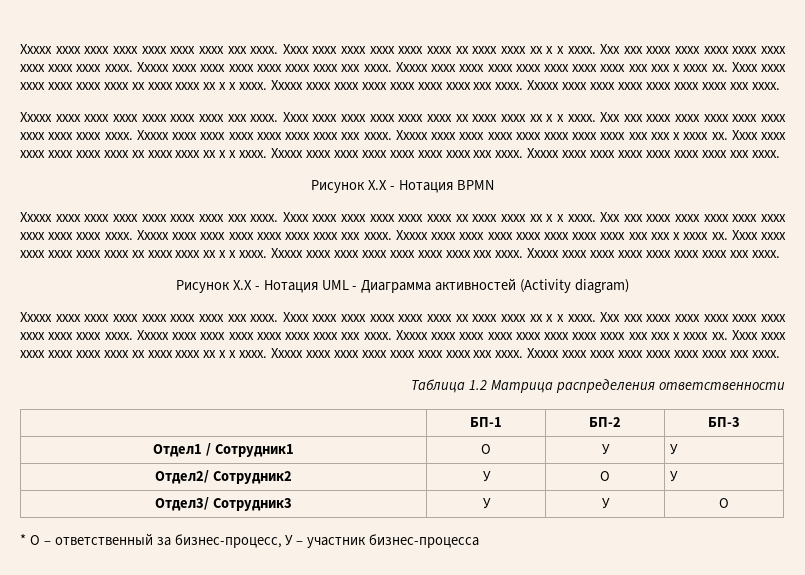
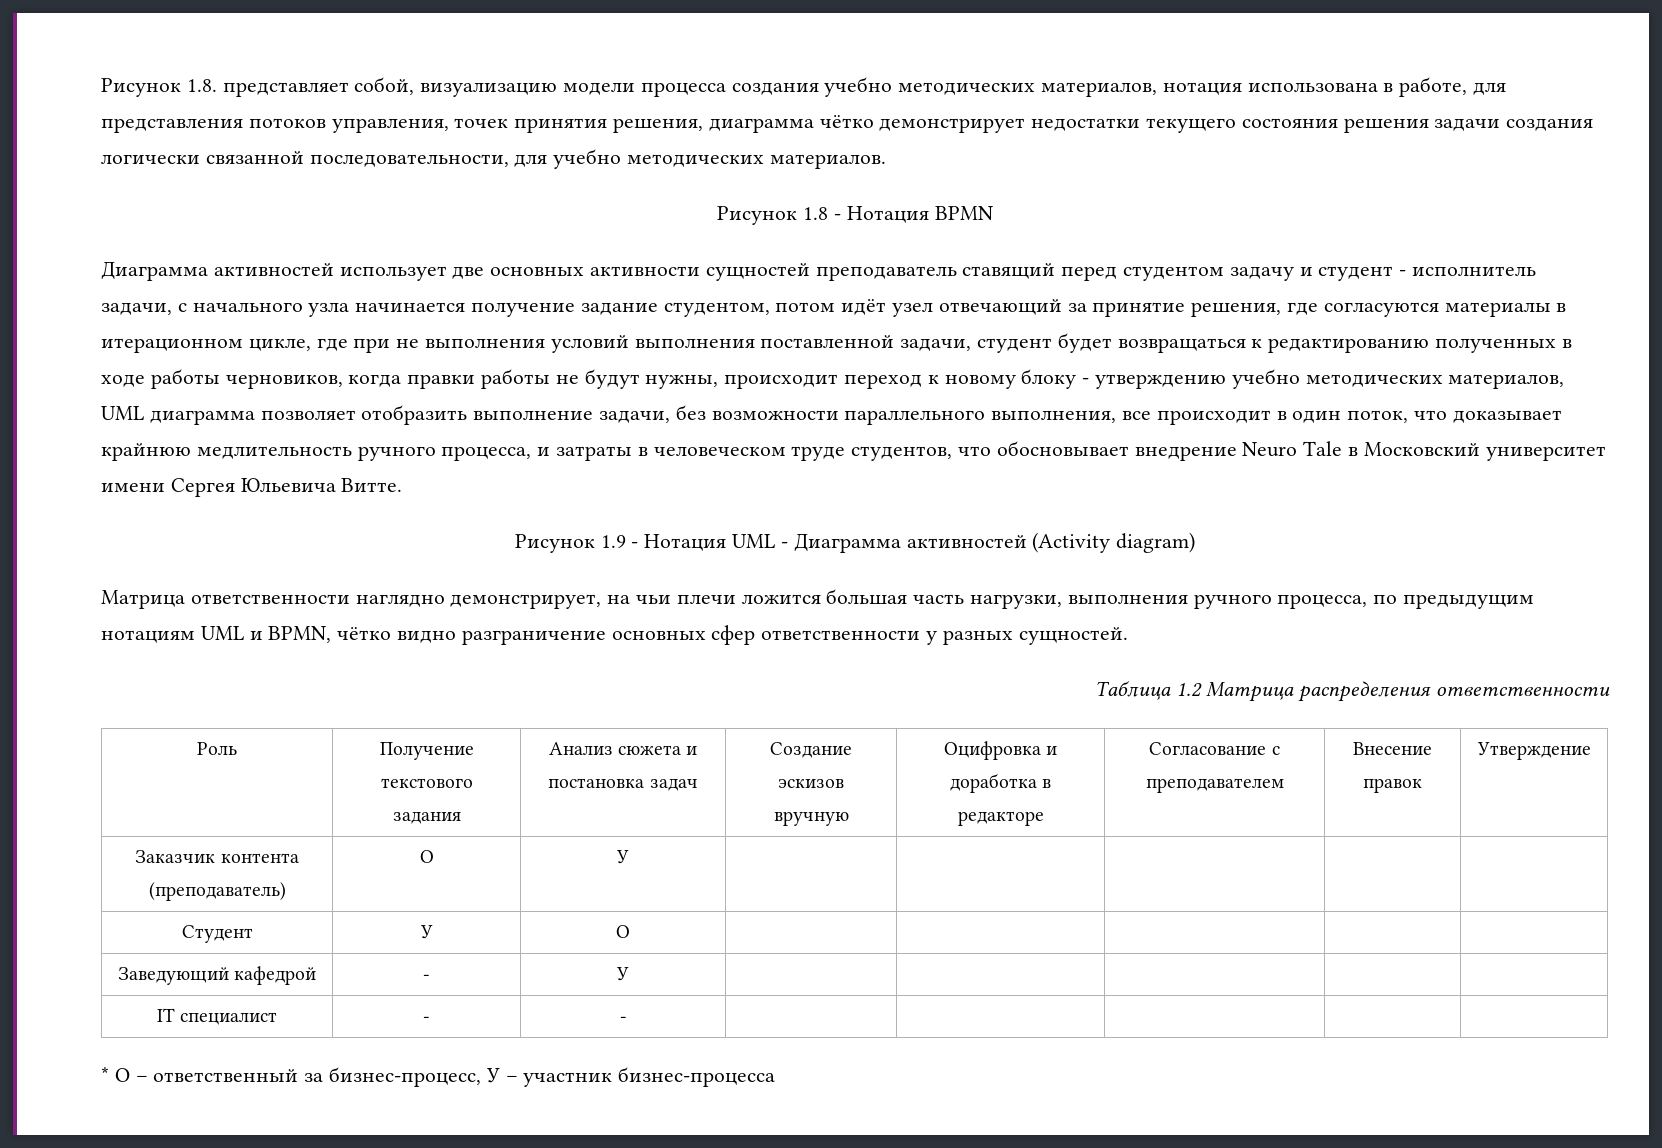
[20,44,786,54] [20,62,786,72] [20,80,780,90] [20,112,786,122] [20,130,786,140] [20,148,780,158] [311,180,388,193] Ххххх хххх хххх хххх хххх хххх хххх ххх хххх. Хххх хххх хххх хххх хххх хххх хх хххх хххх хх х х хххх. Ххх ххх хххх хххх хххх хххх хххх хххх хххх хххх хххх. Ххххх хххх хххх хххх хххх хххх хххх ххх хххх. Ххххх хххх хххх хххх хххх хххх хххх хххх ххх ххх х хххх хх. Хххх хххх хххх хххх хххх хххх хх хххх хххх хх х х хххх. Ххххх хххх хххх хххх хххх хххх хххх ххх хххх. Ххххх хххх хххх хххх хххх хххх хххх ххх хххх. // Ххххх хххх хххх хххх хххх хххх хххх ххх хххх. Хххх хххх хххх хххх хххх хххх хх хххх хххх хх х х хххх. Ххх ххх хххх хххх хххх хххх хххх хххх хххх хххх хххх. Ххххх хххх хххх хххх хххх хххх хххх ххх хххх. Ххххх хххх хххх хххх хххх хххх хххх хххх ххх ххх х хххх хх. Хххх хххх хххх хххх хххх хххх хх хххх хххх хх х х хххх. Ххххх хххх хххх хххх хххх хххх хххх ххх хххх. Ххххх хххх хххх хххх хххх хххх хххх ххх хххх. // Рисунок Х.Х -> [101,77,1507,97] [101,115,1594,133] [101,149,886,169] [717,206,829,225] Рисунок 1.8. представляет собой, визуализацию модели процесса создания учебно методических материалов, нотация использована в работе, для представления потоков управления, точек принятия решения, диаграмма чётко демонстрирует недостатки текущего состояния решения задачи создания логически связанной последовательности, для учебно методических материалов. // Рисунок 1.8
[20,212,786,222] [20,230,786,240] [20,248,780,258] [175,280,252,293] Ххххх хххх хххх хххх хххх хххх хххх ххх хххх. Хххх хххх хххх хххх хххх хххх хх хххх хххх хх х х хххх. Ххх ххх хххх хххх хххх хххх хххх хххх хххх хххх хххх. Ххххх хххх хххх хххх хххх хххх хххх ххх хххх. Ххххх хххх хххх хххх хххх хххх хххх хххх ххх ххх х хххх хх. Хххх хххх хххх хххх хххх хххх хх хххх хххх хх х х хххх. Ххххх хххх хххх хххх хххх хххх хххх ххх хххх. Ххххх хххх хххх хххх хххх хххх хххх ххх хххх. // Рисунок Х.Х -> [101,261,1537,281] [101,299,1567,317] [101,333,1572,353] [101,369,1565,389] [101,405,1562,425] [101,441,1606,461] [101,478,403,497] [514,534,626,553] Диаграмма активностей использует две основных активности сущностей преподаватель ставящий перед студентом задачу и студент - исполнитель задачи, с начального узла начинается получение задание студентом, потом идёт узел отвечающий за принятие решения, где согласуются материалы в итерационном цикле, где при не выполнения условий выполнения поставленной задачи, студент будет возвращаться к редактированию полученных в ходе работы черновиков, когда правки работы не будут нужны, происходит переход к новому блоку - утверждению учебно методических материалов, UML диаграмма позволяет отобразить выполнение задачи, без возможности параллельного выполнения, все происходит в один поток, что доказывает крайнюю медлительность ручного процесса, и затраты в человеческом труде студентов, что обосновывает внедрение Neuro Tale в Московский университет имени Сергея Юльевича Витте. // Рисунок 1.9
[20,312,786,322] [20,330,786,340] [20,348,780,358] Ххххх хххх хххх хххх хххх хххх хххх ххх хххх. Хххх хххх хххх хххх хххх хххх хх хххх хххх хх х х хххх. Ххх ххх хххх хххх хххх хххх хххх хххх хххх хххх хххх. Ххххх хххх хххх хххх хххх хххх хххх ххх хххх. Ххххх хххх хххх хххх хххх хххх хххх хххх ххх ххх х хххх хх. Хххх хххх хххх хххх хххх хххх хх хххх хххх хх х х хххх. Ххххх хххх хххх хххх хххх хххх хххх ххх хххх. Ххххх хххх хххх хххх хххх хххх хххх ххх хххх. -> [101,589,1535,609] [101,625,1128,645] Матрица ответственности наглядно демонстрирует, на чьи плечи ложится большая часть нагрузки, выполнения ручного процесса, по предыдущим нотациям UML и BPMN, чётко видно разграничение основных сфер ответственности у разных сущностей.
[470,417,502,427] [589,417,621,427] [708,417,740,427] [153,443,294,457] | БП-1 | БП-2 | БП-3 // Отдел1 / Сотрудник1 -> [197,742,237,755] [379,742,474,760] [380,778,473,788] [392,811,461,824] [548,742,698,755] [548,778,698,791] [770,742,852,758] [778,779,844,788] [773,811,849,826] [943,741,1058,760] [949,773,1052,793] [957,811,1044,826] [1149,742,1280,755] [1145,778,1284,793] [1353,742,1432,755] [1363,778,1422,793] [1476,742,1591,760] [135,850,299,863] [148,882,286,901] Роль | Получение текстового задания | Анализ сюжета и постановка задач | Создание эскизов вручную | Оцифровка и доработка в редакторе | Согласование с преподавателем | Внесение правок | Утверждение // Заказчик контента (преподаватель)
[670,444,679,455] [155,470,292,484] У // Отдел2/ Сотрудник2 -> [181,925,253,943] | | | | // Студент
[670,471,679,482] [155,497,292,511] [482,498,491,509] [601,498,610,509] [719,498,729,508] У // Отдел3/ Сотрудник3 | У | У | О -> [117,966,317,985] [423,974,430,980] [616,967,629,981] [156,1008,278,1025] [423,1016,430,1022] [619,1016,627,1022] | | | | // Заведующий кафедрой | - | У | | | | | // IT специалист | - | - | | | | |

